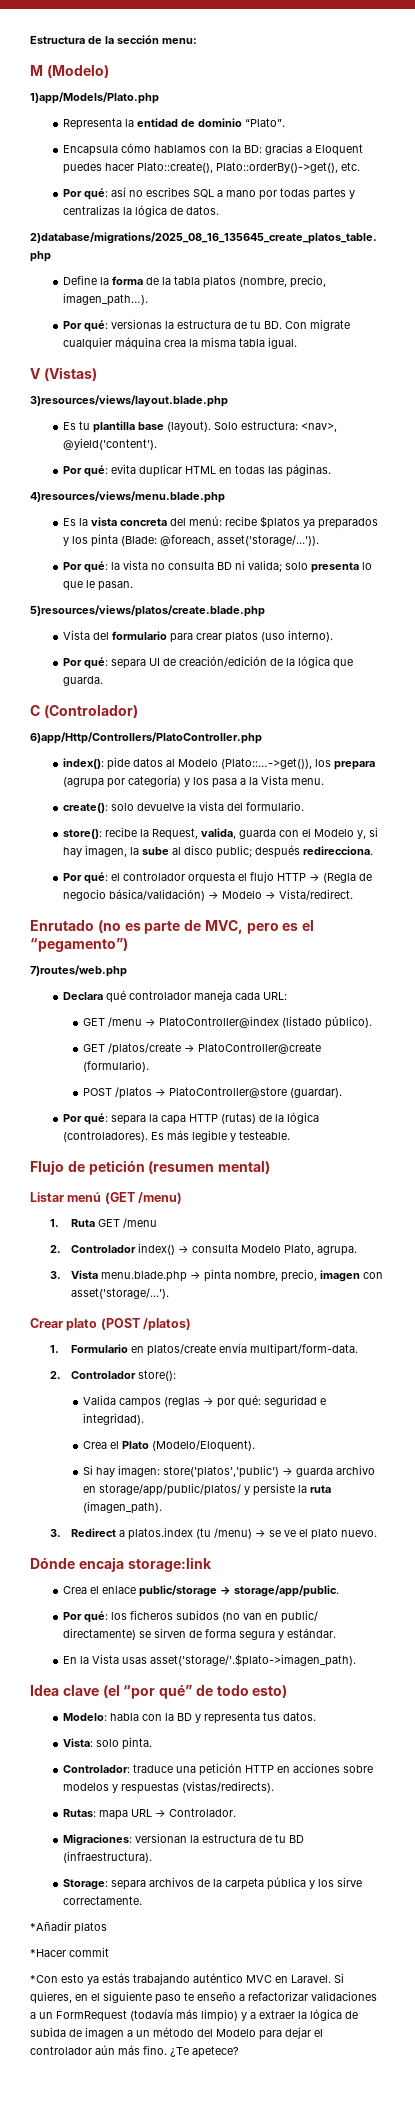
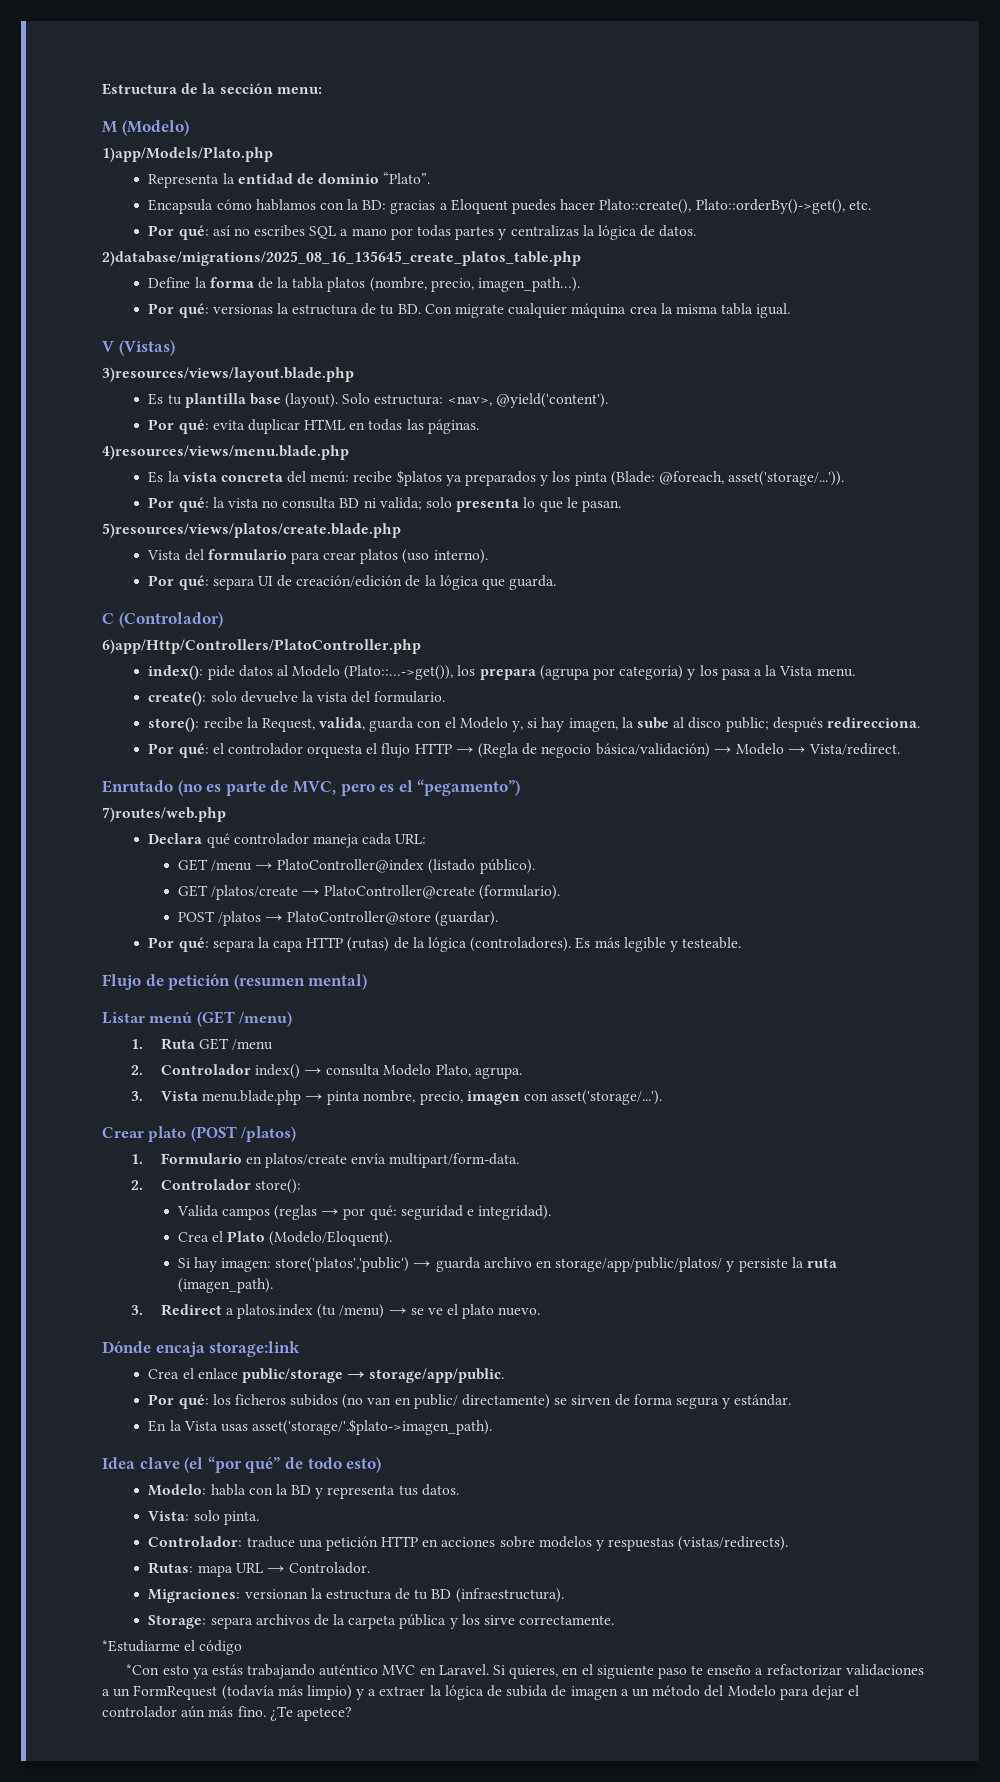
[30,1921,107,1934] [30,1947,109,1957] *Añadir platos // *Hacer commit -> [102,1640,243,1655] *Estudiarme el código

